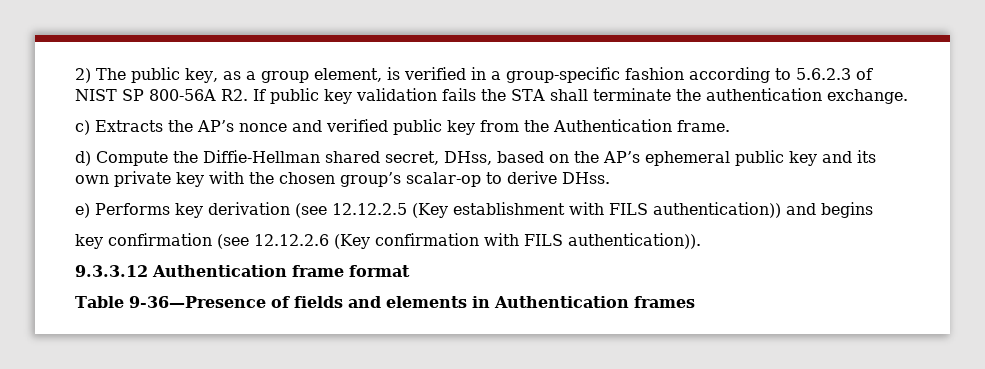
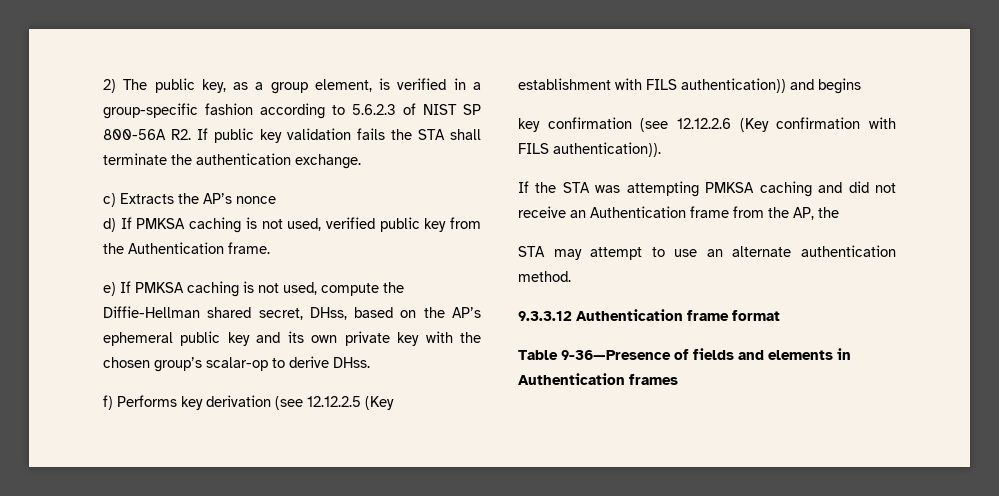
[292,120,322,132] and -> [103,217,322,233] // d) If PMKSA caching is not used,
[75,151,168,166] d) Compute -> [103,281,379,297] e) If PMKSA caching is not used, compute
[75,203,90,218] e) -> [103,395,113,410] f)
(701, 241) none -> [518,181,896,197] [518,206,839,220] [518,245,896,260] [518,271,571,282] // If the STA was attempting PMKSA caching and did not receive an Authentication frame from the AP, the // STA may attempt to use an alternate authentication method.

